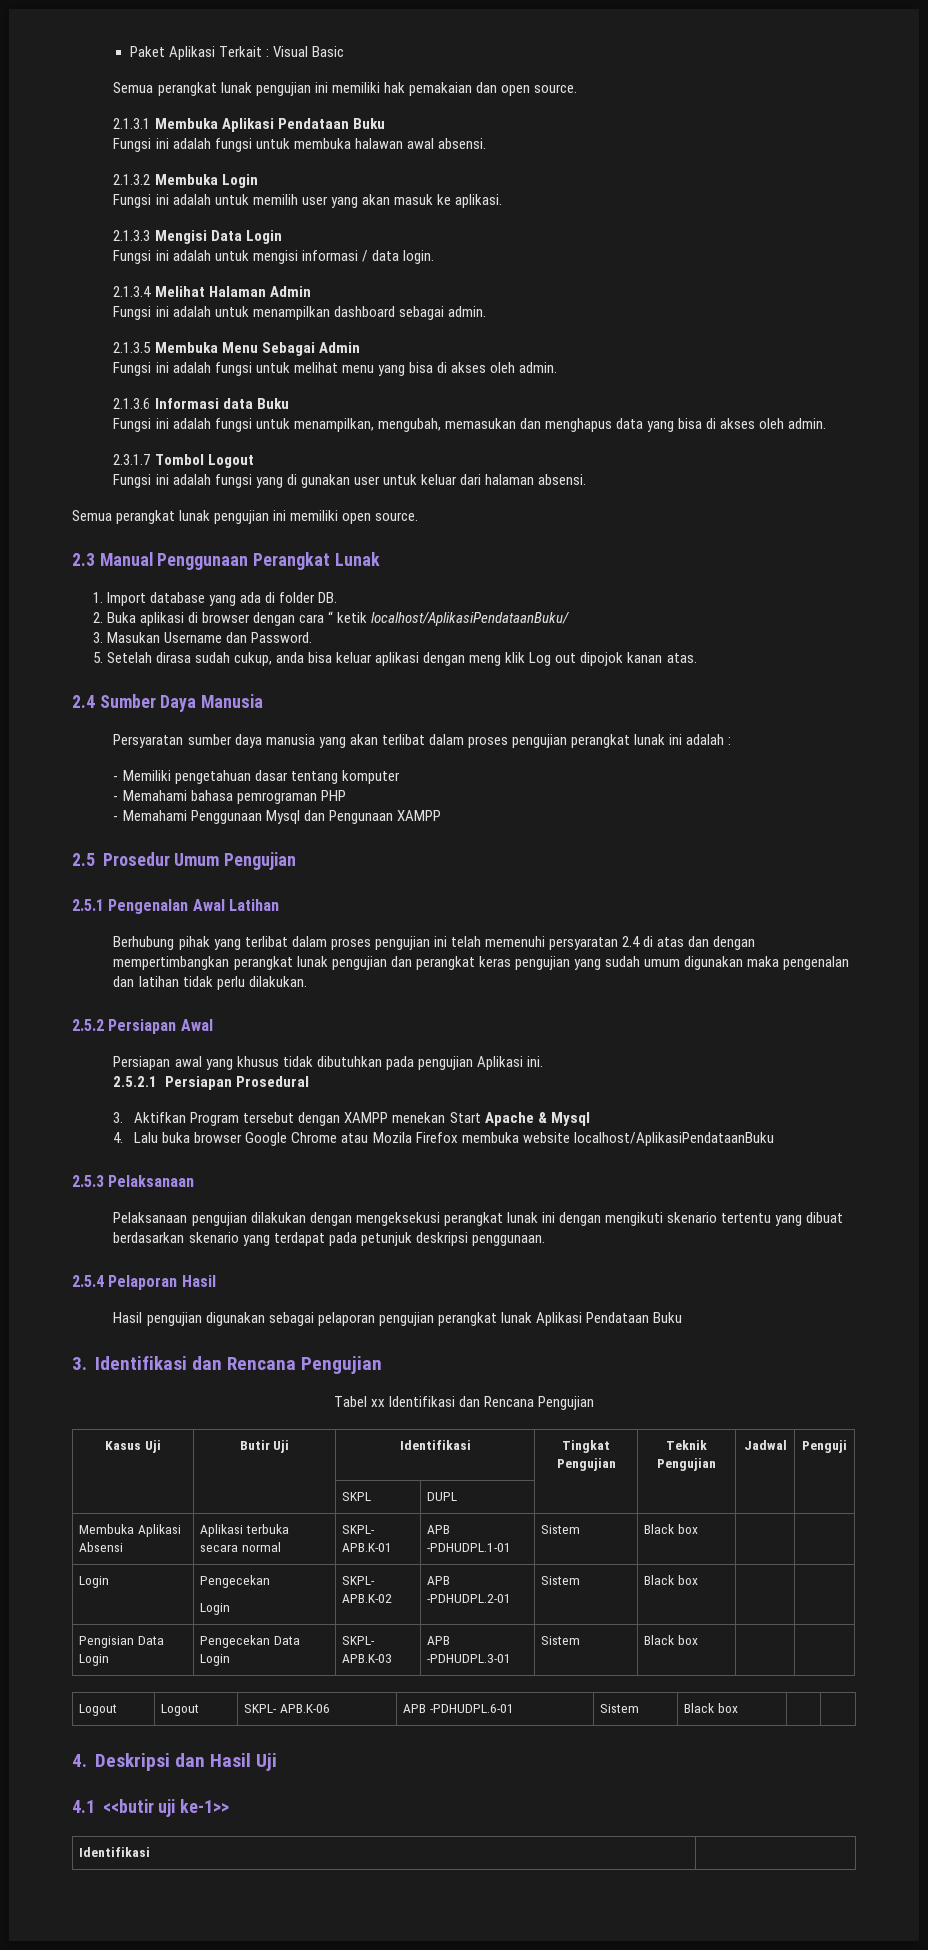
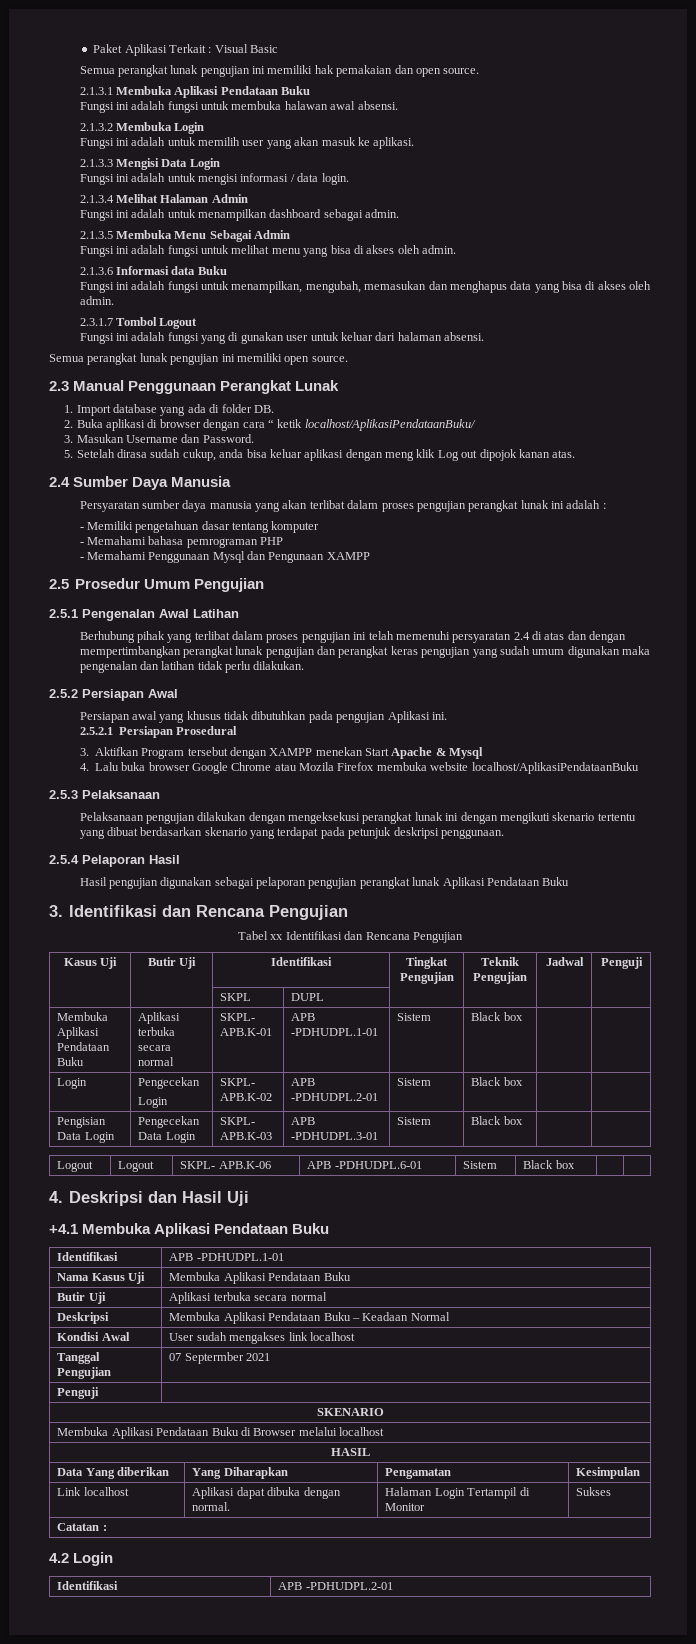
[79,1542,124,1552] Absensi -> [57,1042,111,1051] [57,1057,85,1066] Pendataan Buku
[72,1799,229,1817] [79,1847,151,1857] 4.1 <<butir uji ke-1>> // Identifikasi | -> [49,1223,330,1237] [57,1252,119,1261] [169,1253,284,1261] [57,1272,146,1284] [169,1272,351,1284] [57,1292,106,1304] [169,1292,327,1304] [57,1312,110,1324] [169,1312,450,1324] [57,1332,130,1341] [169,1332,355,1344] [57,1352,101,1364] [57,1367,112,1379] [169,1352,271,1364] [57,1387,100,1399] [316,1408,384,1416] [57,1427,385,1439] [330,1448,370,1456] [57,1467,170,1479] [192,1467,288,1479] [385,1468,452,1479] [576,1467,641,1479] [57,1487,129,1496] [192,1487,341,1499] [192,1502,231,1511] [385,1487,530,1499] [385,1503,426,1511] [576,1487,612,1496] [57,1523,107,1531] [49,1552,114,1566] [57,1581,119,1590] [278,1582,393,1590] +4.1 Membuka Aplikasi Pendataan Buku // Identifikasi | APB -PDHUDPL.1-01 // Nama Kasus Uji | Membuka Aplikasi Pendataan Buku // Butir Uji | Aplikasi terbuka secara normal // Deskripsi | Membuka Aplikasi Pendataan Buku – Keadaan Normal // Kondisi Awal | User sudah mengakses link localhost // Tanggal Pengujian | 07 Septermber 2021 // Penguji | // SKENARIO // Membuka Aplikasi Pendataan Buku di Browser melalui localhost // HASIL // Data Yang diberikan | Yang Diharapkan | Pengamatan | Kesimpulan // Link localhost | Aplikasi dapat dibuka dengan normal. | Halaman Login Tertampil di Monitor | Sukses // Catatan : // 4.2 Login // Identifikasi | APB -PDHUDPL.2-01

